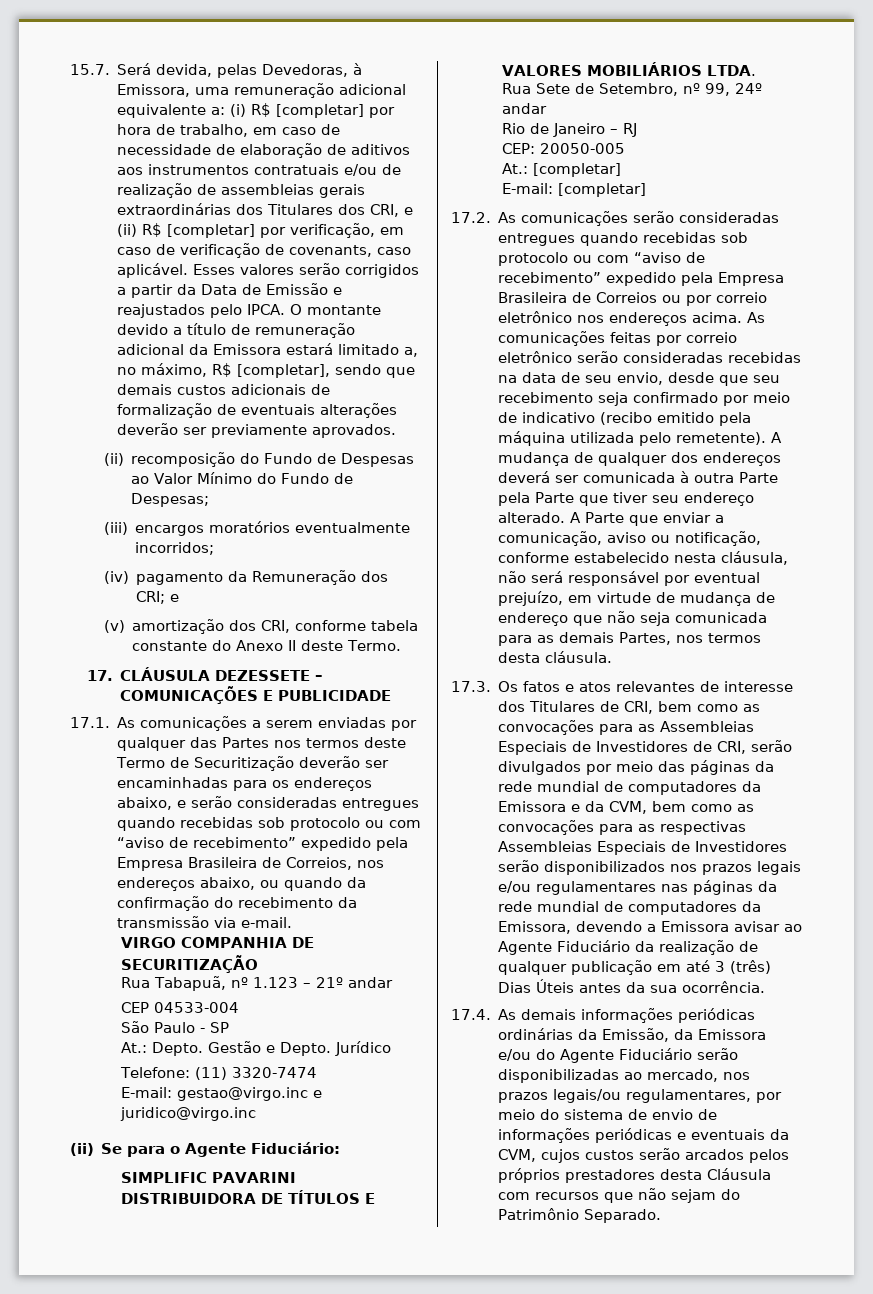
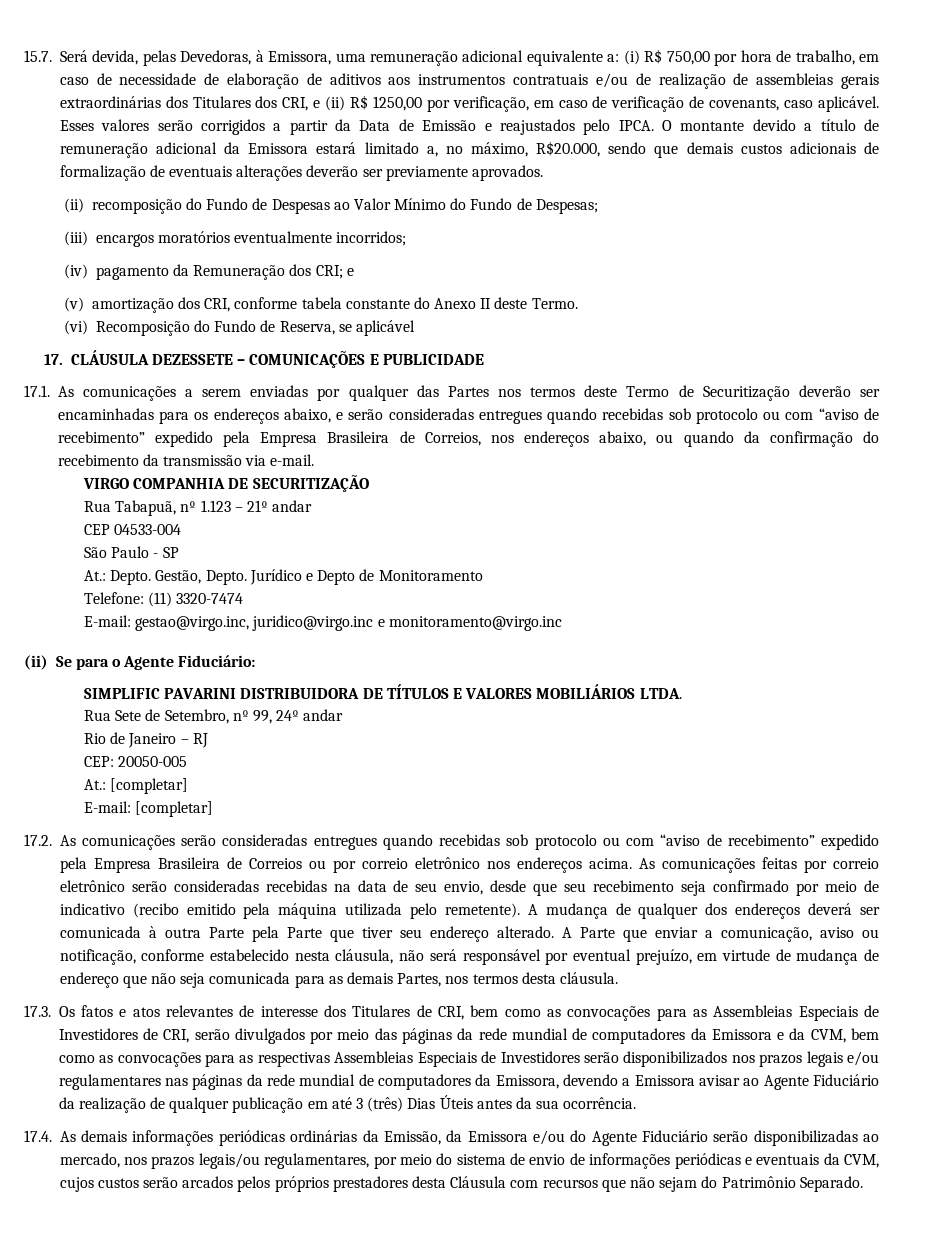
[276,104,365,118] [completar] -> [666,51,710,65] 750,00
[167,224,256,238] [completar] -> [372,96,422,111] 1250,00
[212,363,331,378] R$ [completar], -> [536,141,601,157] R$20.000,
(402, 645) none -> [64,320,415,336] // (vi) Recomposição do Fundo de Reserva, se aplicável
[208,1041,276,1053] Gestão e -> [155,570,202,584] Gestão,
(392, 1048) none -> [306,569,483,585] e Depto de Monitoramento
[177,1087,323,1101] [120,1107,257,1121] gestao@virgo.inc e juridico@virgo.inc -> [135,615,562,631] gestao@virgo.inc, juridico@virgo.inc e monitoramento@virgo.inc

